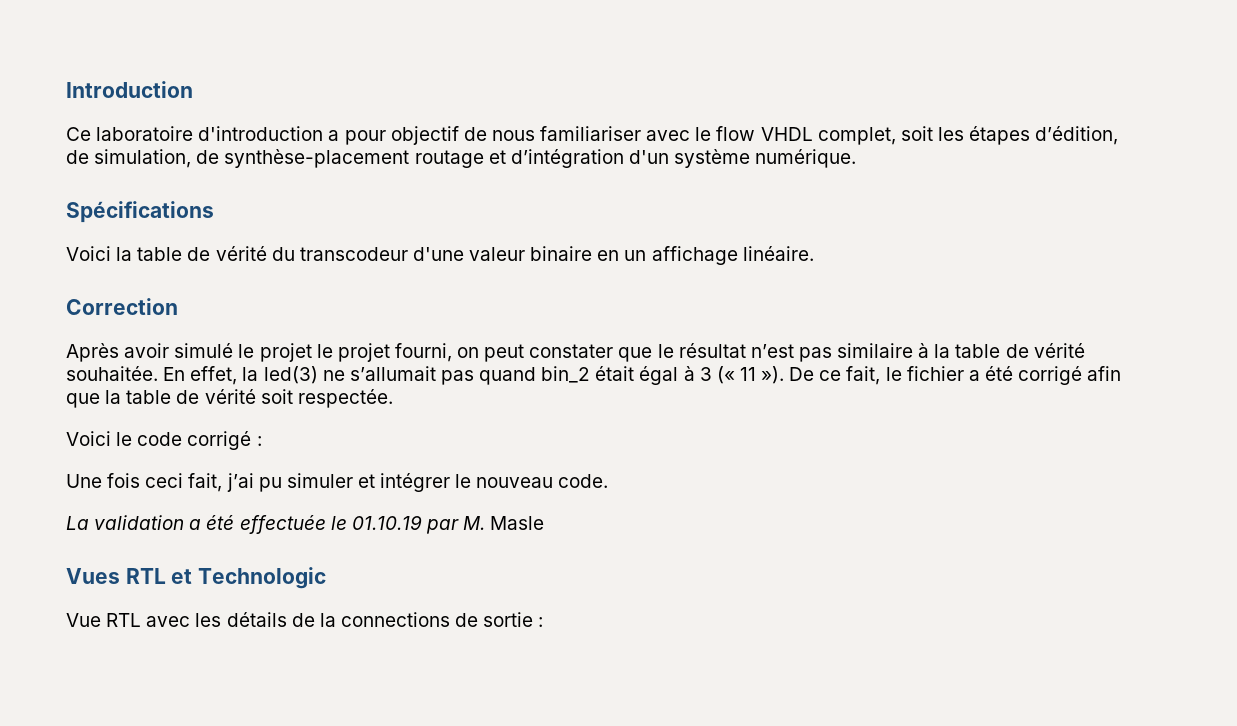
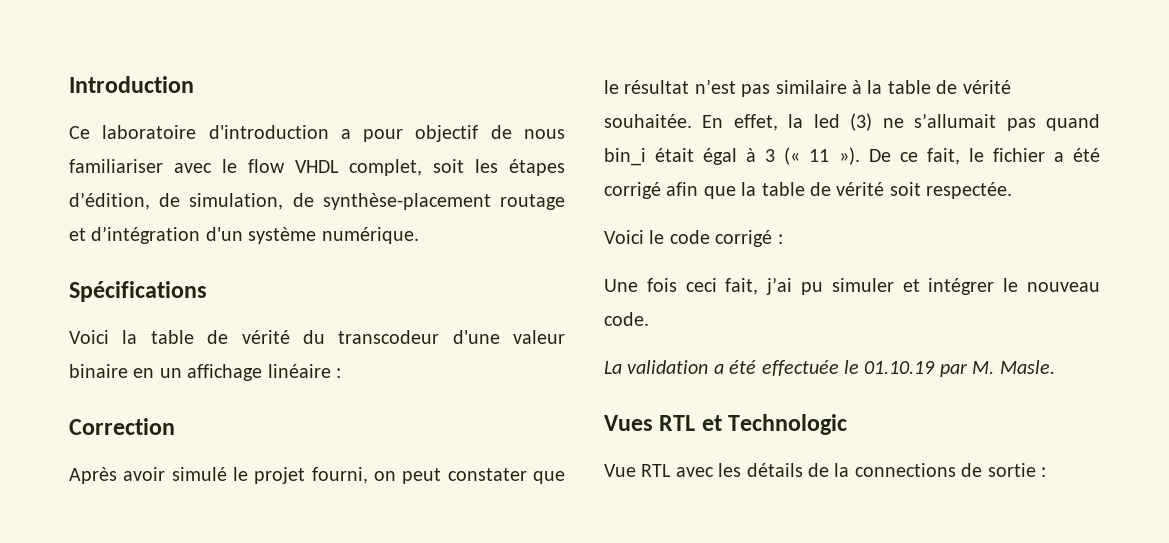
[742,246,814,261] linéaire. -> [267,364,341,378] linéaire :
[316,343,390,362] le projet -> (306, 475) none
[263,366,318,384] led(3) -> [813,113,873,131] led (3)
[541,366,591,383] bin_2 -> [604,148,646,166] bin_i
[490,516,545,530] Masle -> [999,360,1055,374] Masle.

